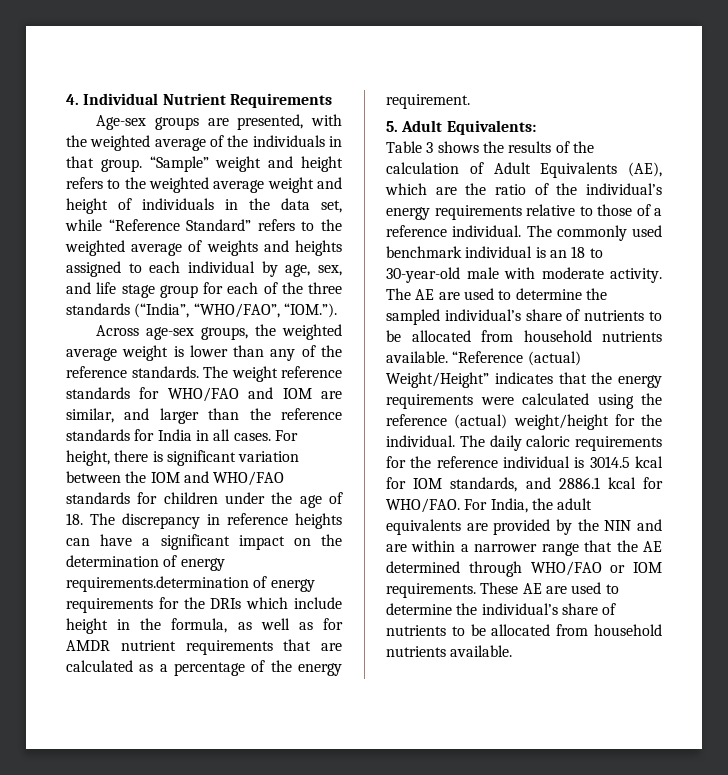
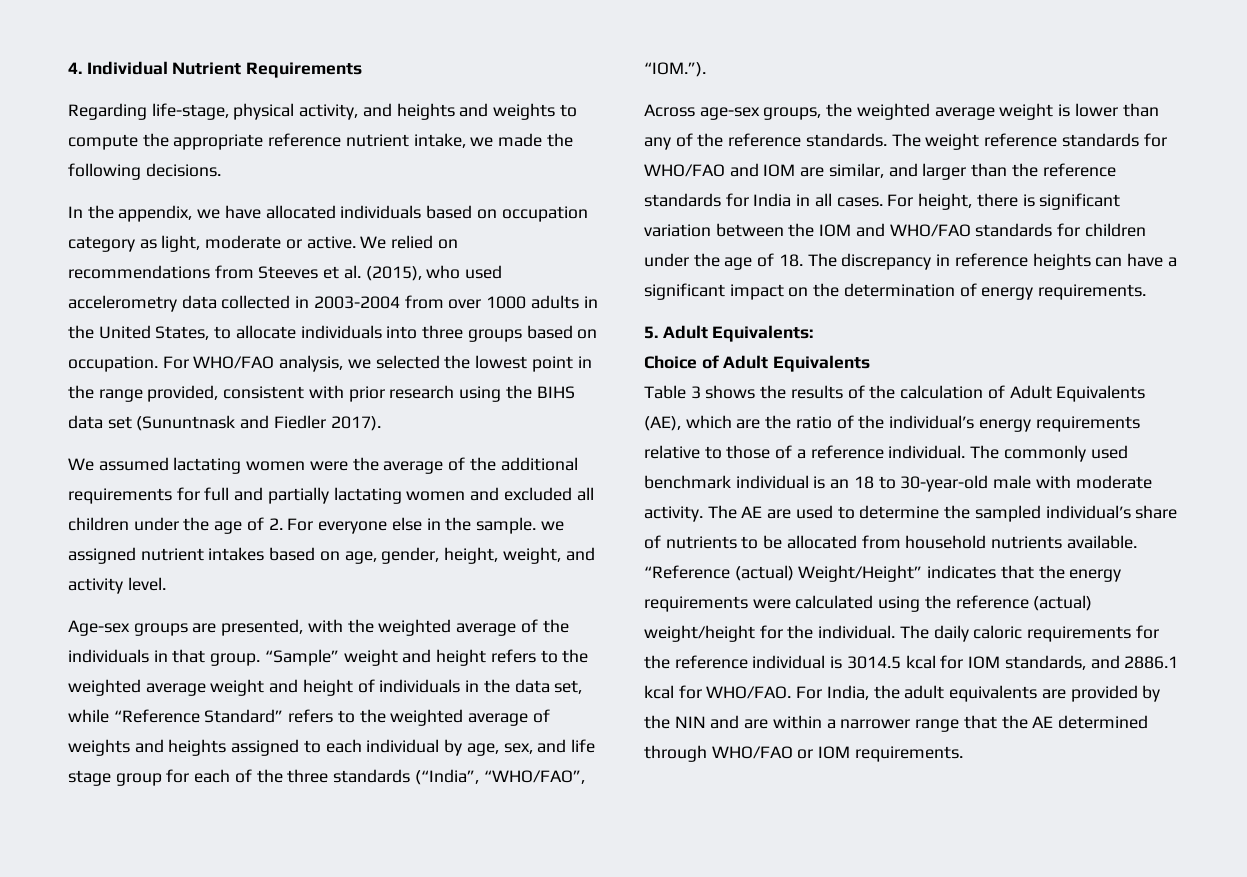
(332, 100) none -> [68,103,577,120] [68,133,573,150] [68,163,221,180] [68,205,588,222] [68,235,458,252] [68,265,503,281] [68,295,598,312] [68,325,598,342] [68,355,592,372] [68,385,575,402] [68,415,381,431] [68,457,578,474] [68,487,594,504] [68,517,564,534] [68,547,595,564] [68,577,166,594] // Regarding life-stage, physical activity, and heights and weights to compute the appropriate reference nutrient intake, we made the following decisions. // In the appendix, we have allocated individuals based on occupation category as light, moderate or active. We relied on recommendations from Steeves et al. (2015), who used accelerometry data collected in 2003-2004 from over 1000 adults in the United States, to allocate individuals into three groups based on occupation. For WHO/FAO analysis, we selected the lowest point in the range provided, consistent with prior research using the BIHS data set (Sununtnask and Fiedler 2017). // We assumed lactating women were the average of the additional requirements for full and partially lactating women and excluded all children under the age of 2. For everyone else in the sample. we assigned nutrient intakes based on age, gender, height, weight, and activity level.
[66,576,315,592] [66,597,342,613] [66,618,343,634] [66,639,342,655] [66,660,342,676] [386,94,470,109] requirements.determination of energy requirements for the DRIs which include height in the formula, as well as for AMDR nutrient requirements that are calculated as a percentage of the energy requirement. -> [1038,284,1147,300] requirements.
(536, 127) none -> [644,355,871,372] // Choice of Adult Equivalents
[480,582,619,594] [386,603,617,615] [386,624,662,636] [386,645,513,657] These AE are used to determine the individual’s share of nutrients to be allocated from household nutrients available. -> (963, 754) none

